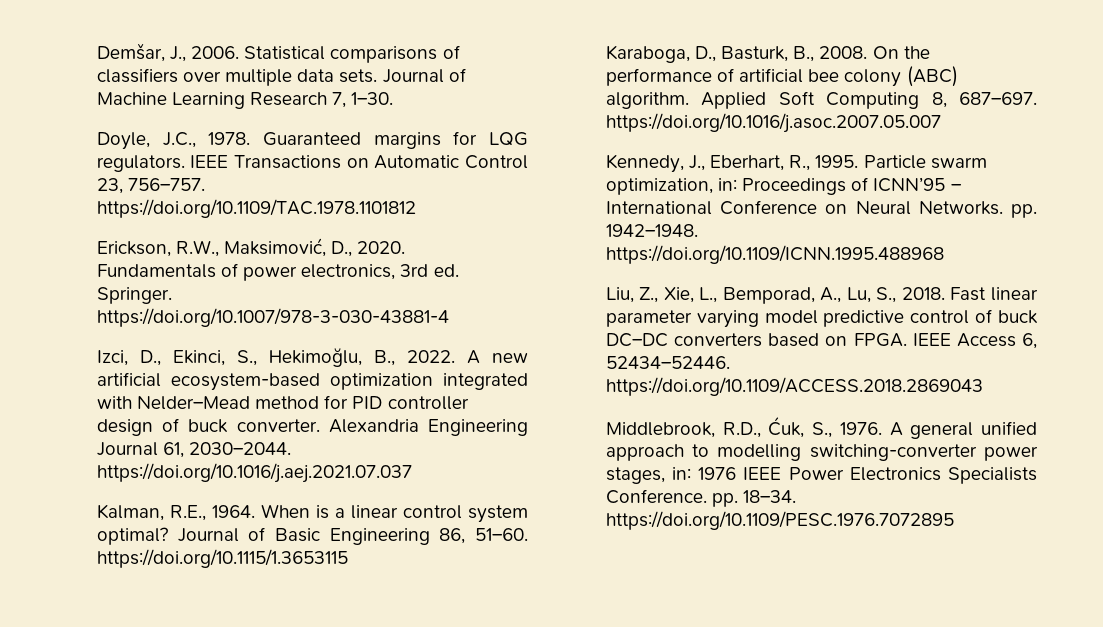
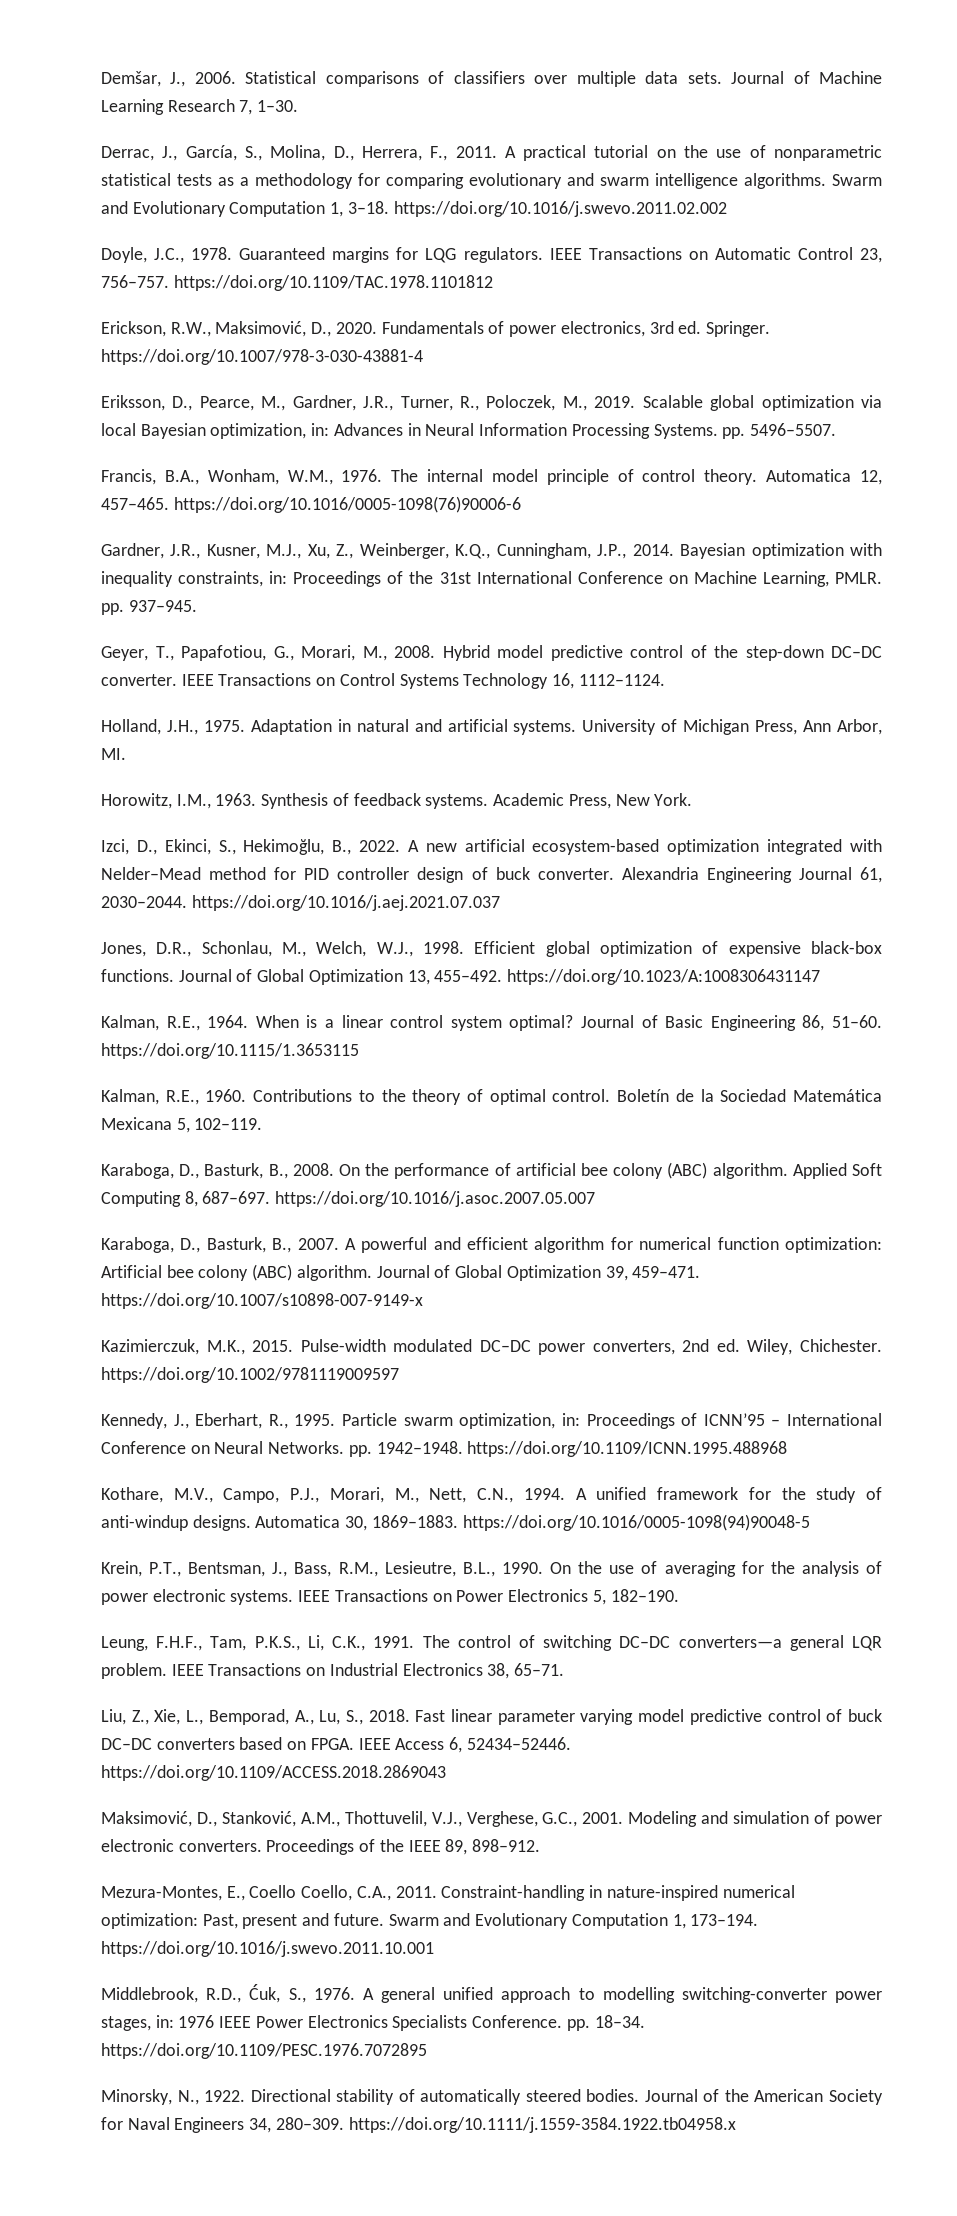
(394, 98) none -> [101,145,883,161] [101,173,883,189] [101,201,727,217] // Derrac, J., García, S., Molina, D., Herrera, F., 2011. A practical tutorial on the use of nonparametric statistical tests as a methodology for comparing evolutionary and swarm intelligence algorithms. Swarm and Evolutionary Computation 1, 3–18. https://doi.org/10.1016/j.swevo.2011.02.002
(449, 317) none -> [101,395,882,411] [101,423,836,439] [101,469,883,485] [101,496,521,513] [101,543,883,559] [101,571,882,587] [101,600,197,615] [101,645,882,661] [101,673,665,689] [101,719,882,735] [101,748,127,760] [101,793,693,809] // Eriksson, D., Pearce, M., Gardner, J.R., Turner, R., Poloczek, M., 2019. Scalable global optimization via local Bayesian optimization, in: Advances in Neural Information Processing Systems. pp. 5496–5507. // Francis, B.A., Wonham, W.M., 1976. The internal model principle of control theory. Automatica 12, 457–465. https://doi.org/10.1016/0005-1098(76)90006-6 // Gardner, J.R., Kusner, M.J., Xu, Z., Weinberger, K.Q., Cunningham, J.P., 2014. Bayesian optimization with inequality constraints, in: Proceedings of the 31st International Conference on Machine Learning, PMLR. pp. 937–945. // Geyer, T., Papafotiou, G., Morari, M., 2008. Hybrid model predictive control of the step-down DC–DC converter. IEEE Transactions on Control Systems Technology 16, 1112–1124. // Holland, J.H., 1975. Adaptation in natural and artificial systems. University of Michigan Press, Ann Arbor, MI. // Horowitz, I.M., 1963. Synthesis of feedback systems. Academic Press, New York.
(412, 473) none -> [101,941,882,957] [101,969,821,985] // Jones, D.R., Schonlau, M., Welch, W.J., 1998. Efficient global optimization of expensive black-box functions. Journal of Global Optimization 13, 455–492. https://doi.org/10.1023/A:1008306431147
(348, 558) none -> [101,1089,883,1105] [101,1117,263,1133] // Kalman, R.E., 1960. Contributions to the theory of optimal control. Boletín de la Sociedad Matemática Mexicana 5, 102–119.
(941, 123) none -> [101,1237,883,1253] [101,1264,701,1281] [101,1293,424,1309] [101,1339,883,1355] [101,1367,400,1383] // Karaboga, D., Basturk, B., 2007. A powerful and efficient algorithm for numerical function optimization: Artificial bee colony (ABC) algorithm. Journal of Global Optimization 39, 459–471. https://doi.org/10.1007/s10898-007-9149-x // Kazimierczuk, M.K., 2015. Pulse-width modulated DC–DC power converters, 2nd ed. Wiley, Chichester. https://doi.org/10.1002/9781119009597
(944, 254) none -> [101,1487,882,1503] [101,1514,810,1531] [101,1561,882,1577] [101,1589,679,1605] [101,1635,883,1651] [101,1663,565,1679] // Kothare, M.V., Campo, P.J., Morari, M., Nett, C.N., 1994. A unified framework for the study of anti-windup designs. Automatica 30, 1869–1883. https://doi.org/10.1016/0005-1098(94)90048-5 // Krein, P.T., Bentsman, J., Bass, R.M., Lesieutre, B.L., 1990. On the use of averaging for the analysis of power electronic systems. IEEE Transactions on Power Electronics 5, 182–190. // Leung, F.H.F., Tam, P.K.S., Li, C.K., 1991. The control of switching DC–DC converters—a general LQR problem. IEEE Transactions on Industrial Electronics 38, 65–71.
(983, 386) none -> [101,1811,883,1827] [101,1839,541,1855] [101,1885,795,1901] [101,1913,759,1929] [101,1941,435,1957] // Maksimović, D., Stanković, A.M., Thottuvelil, V.J., Verghese, G.C., 2001. Modeling and simulation of power electronic converters. Proceedings of the IEEE 89, 898–912. // Mezura-Montes, E., Coello Coello, C.A., 2011. Constraint-handling in nature-inspired numerical optimization: Past, present and future. Swarm and Evolutionary Computation 1, 173–194. https://doi.org/10.1016/j.swevo.2011.10.001
(954, 520) none -> [101,2089,884,2105] [101,2117,736,2133] // Minorsky, N., 1922. Directional stability of automatically steered bodies. Journal of the American Society for Naval Engineers 34, 280–309. https://doi.org/10.1111/j.1559-3584.1922.tb04958.x

